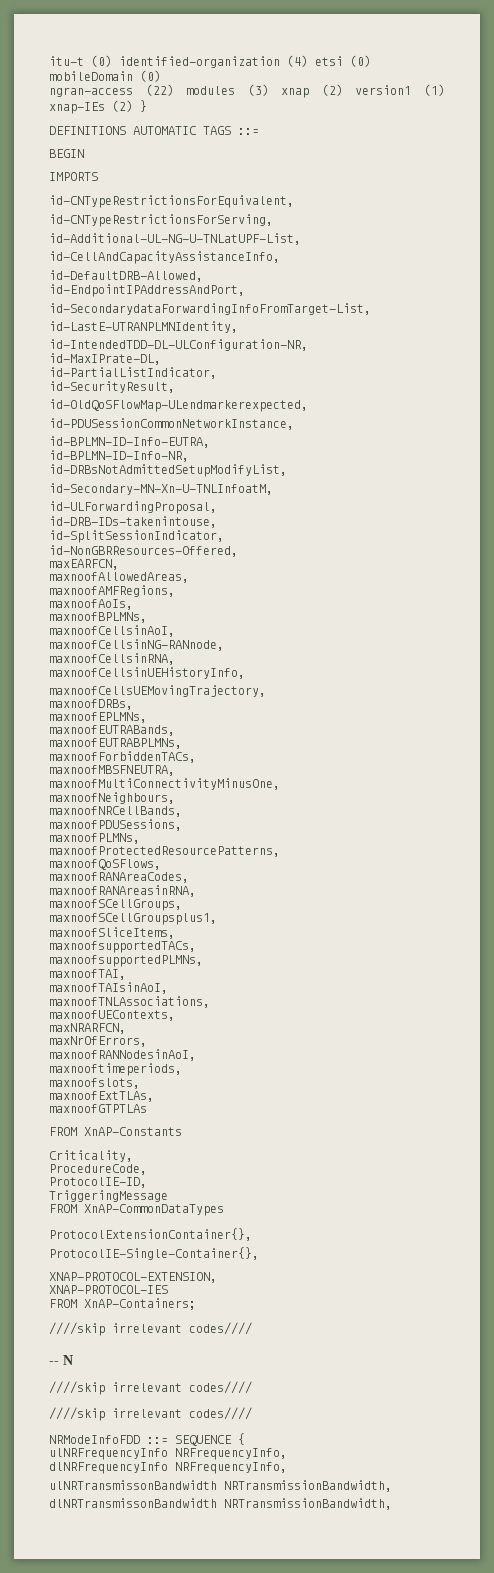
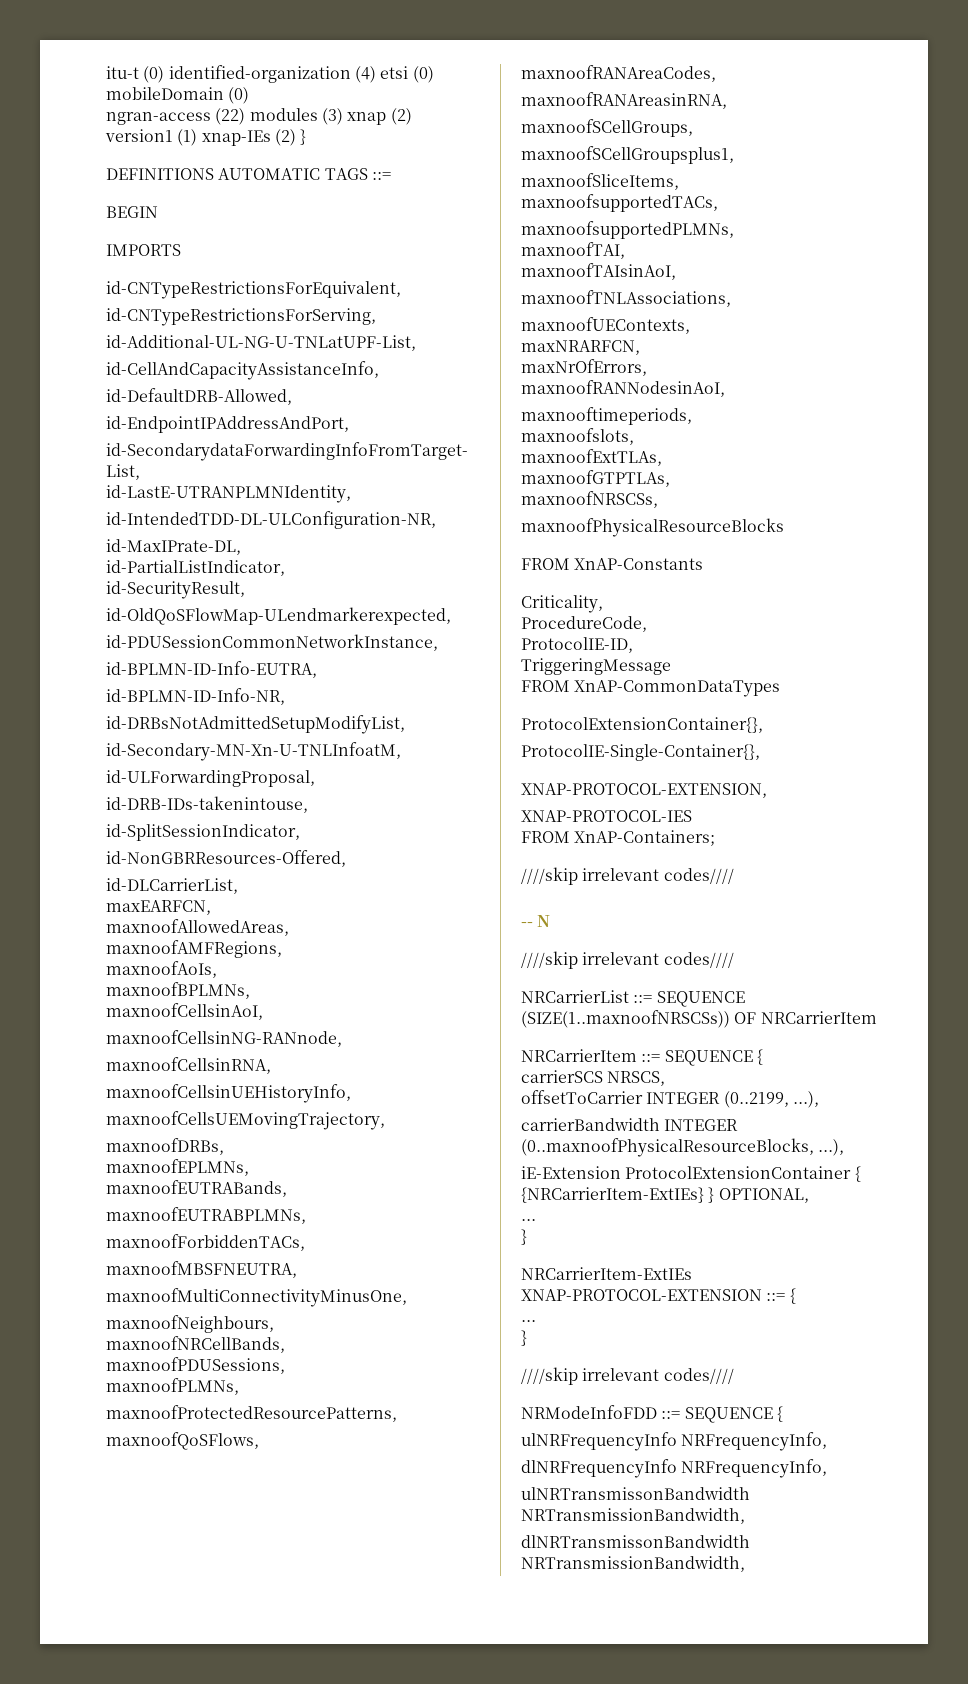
(238, 551) none -> [106,878,238,894] // id-DLCarrierList,
[49,1104,147,1113] maxnoofGTPTLAs -> [521,470,670,487] [521,491,658,508] [521,518,784,537] maxnoofGTPTLAs, // maxnoofNRSCSs, // maxnoofPhysicalResourceBlocks
(252, 1387) none -> [521,990,745,1007] [521,1010,877,1028] [521,1049,763,1066] [521,1070,666,1086] [521,1090,819,1108] [521,1118,739,1131] [521,1138,845,1157] [521,1166,861,1182] [521,1187,809,1203] [521,1219,536,1221] [521,1229,527,1245] [521,1267,692,1280] [521,1288,796,1304] [521,1320,536,1322] [521,1330,527,1346] // NRCarrierList ::= SEQUENCE (SIZE(1..maxnoofNRSCSs)) OF NRCarrierItem // NRCarrierItem ::= SEQUENCE { // carrierSCS NRSCS, // offsetToCarrier INTEGER (0..2199, ...), // carrierBandwidth INTEGER (0..maxnoofPhysicalResourceBlocks, ...), // iE-Extension ProtocolExtensionContainer { {NRCarrierItem-ExtIEs} } OPTIONAL, // ... // } // NRCarrierItem-ExtIEs XNAP-PROTOCOL-EXTENSION ::= { // ... // }

